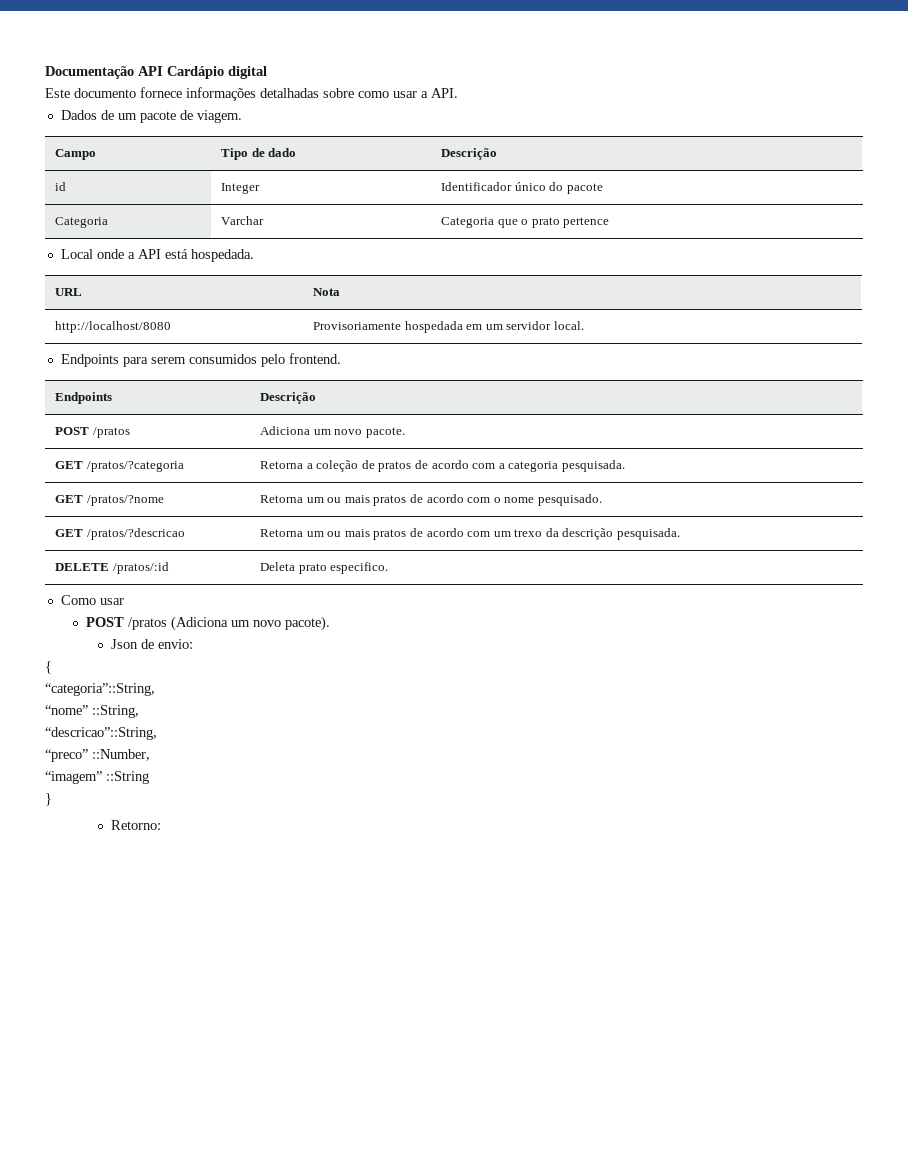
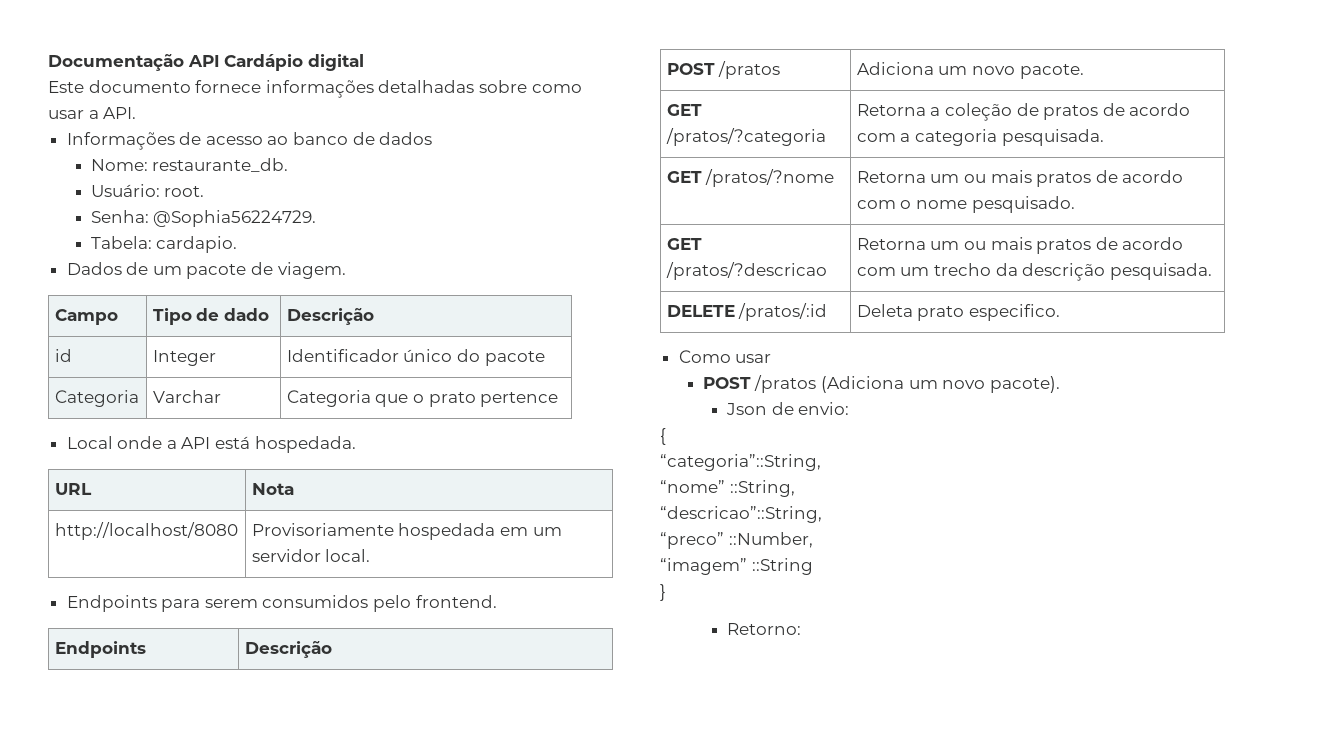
(458, 93) none -> [66,132,433,150] [90,158,289,172] [90,184,205,197] [90,210,317,227] [90,236,238,253] // Informações de acesso ao banco de dados // Nome: restaurante_db. // Usuário: root. // Senha: @Sophia56224729. // Tabela: cardapio.
[514,529,543,537] trexo -> [934,263,992,276] trecho

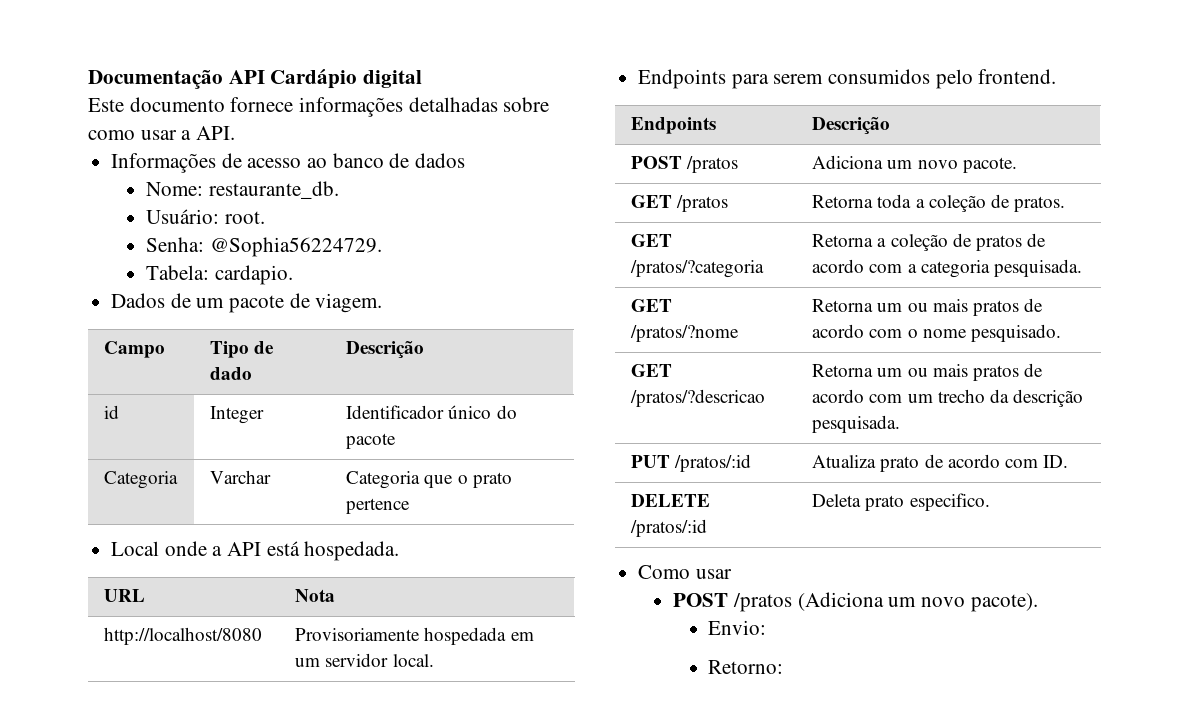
(1084, 71) none -> [631,195,729,212] [812,194,1065,212] // GET /pratos | Retorna toda a coleção de pratos.
(1212, 271) none -> [631,454,752,472] [812,454,1068,472] // PUT /pratos/:id | Atualiza prato de acordo com ID.
[725,402,850,415] [660,428,666,445] [660,454,821,471] [660,480,795,497] [660,506,822,523] [660,532,813,549] [660,558,813,575] [660,584,666,601] Json de envio: // { // “categoria”::String, // “nome” ::String, // “descricao”::String, // “preco” ::Number, // “imagem” ::String // } -> [708,620,767,635] Envio:

